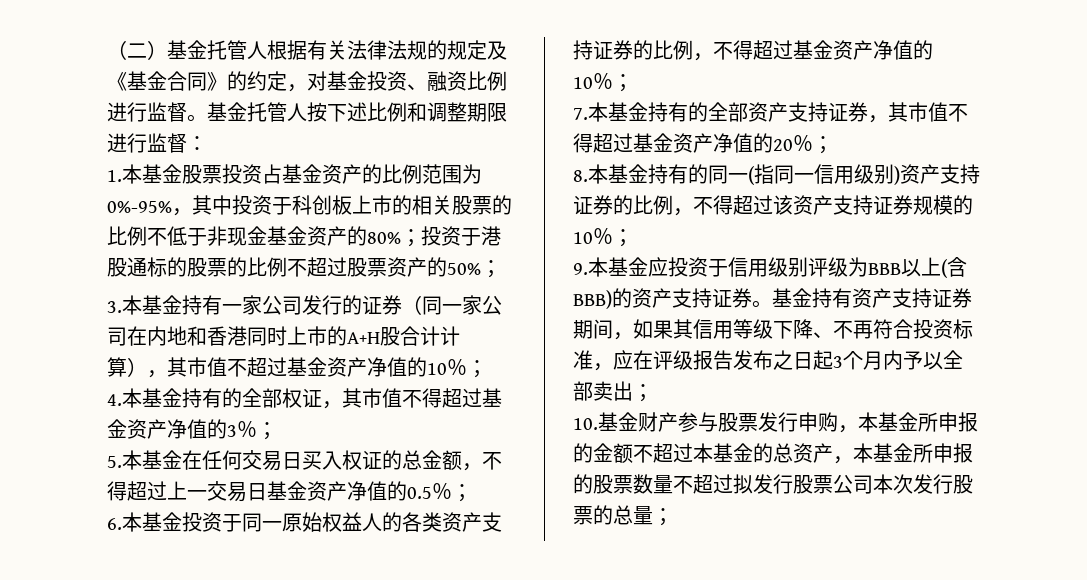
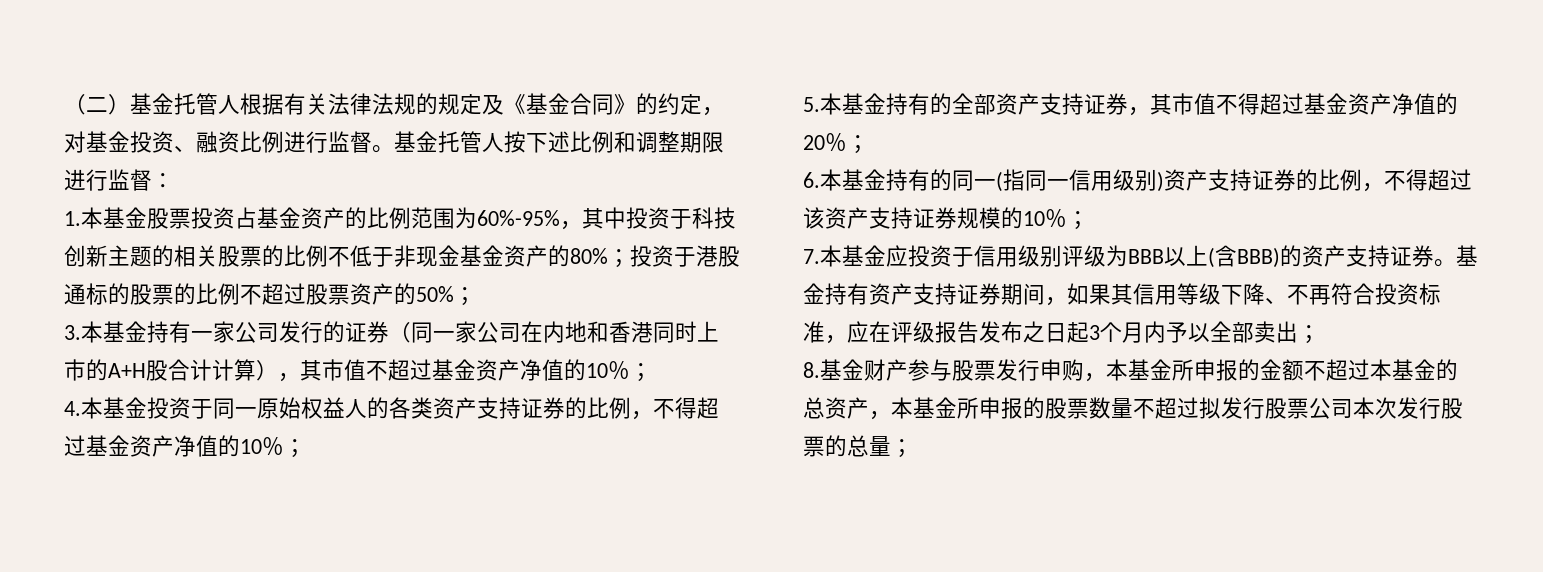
[107,201,172,213] 0%-95% -> [477,210,560,226] 60%-95%
[312,195,392,215] 创板上市 -> [714,207,736,229] [64,245,152,267] 技创新主题
[182,388,502,409] [107,419,277,440] [107,450,502,471] [107,481,472,502] [107,512,182,532] 持有的全部权证，其市值不得超过基金资产净值的3％； // 5.本基金在任何交易日买入权证的总金额，不得超过上一交易日基金资产净值的0.5％； // 6.本基金 -> (147, 407) none
[573,108,588,120] 7. -> [803,97,820,112] 5.
[573,170,588,182] 8. -> [803,172,820,188] 6.
[573,263,588,275] 9. -> [803,249,820,264] 7.
[573,418,598,430] 10. -> [803,362,820,378] 8.

